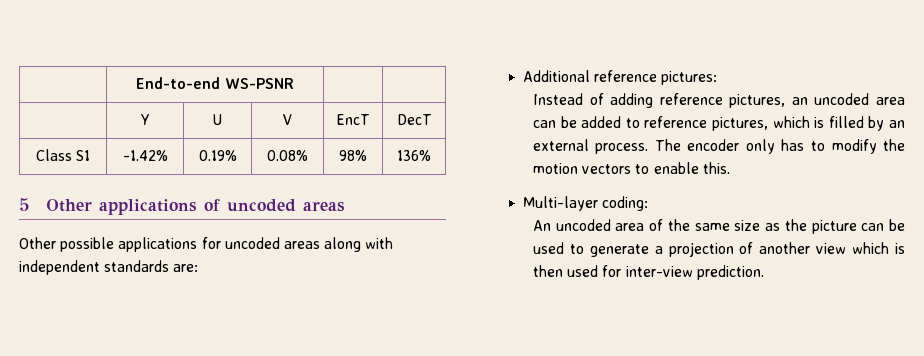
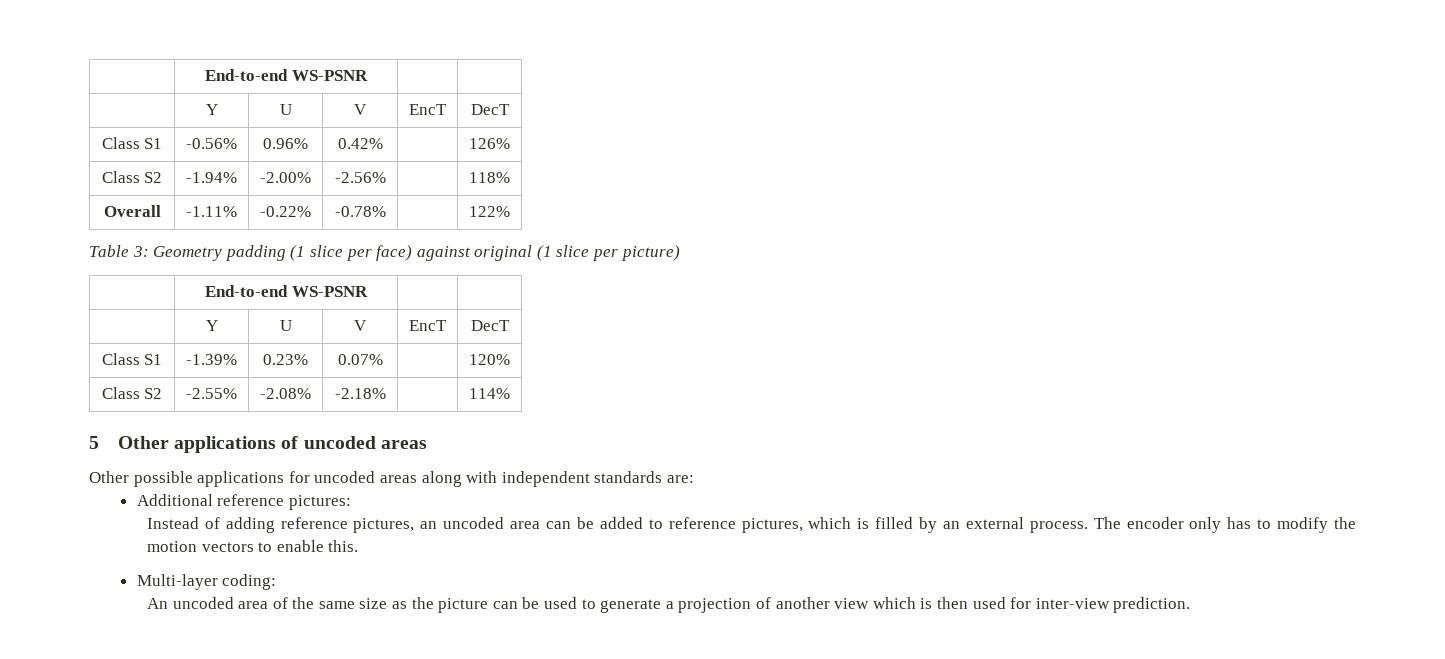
[136,77,294,89] [140,114,150,125] [213,114,222,125] [283,114,292,125] [336,114,370,125] [396,114,432,125] [35,149,91,161] [122,150,168,161] [198,150,237,161] [267,150,308,161] [339,150,367,161] [397,150,431,161] | End-to-end WS-PSNR | | // | Y | U | V | EncT | DecT // Class S1 | -1.42% | 0.19% | 0.08% | 98% | 136% -> [205,69,368,81] [205,104,218,115] [279,104,292,115] [354,104,367,115] [409,104,447,115] [470,104,510,115] [101,137,163,149] [186,138,237,149] [263,138,308,149] [337,138,383,149] [469,138,510,149] [101,171,163,183] [186,172,237,183] [260,172,311,183] [334,172,386,183] [469,172,510,183] [103,205,161,217] [186,206,237,217] [260,206,311,217] [334,206,386,217] [469,206,510,217] [89,245,680,261] [205,285,368,297] [205,320,218,331] [279,320,292,331] [354,320,367,331] [409,320,447,331] [470,320,510,331] [101,353,163,365] [186,354,237,365] [263,354,308,365] [337,354,383,365] [469,354,510,365] [101,387,163,399] [186,388,237,399] [260,388,311,399] [334,388,386,399] [469,388,510,399] | End-to-end WS-PSNR | | // | Y | U | V | EncT | DecT // Class S1 | -0.56% | 0.96% | 0.42% | | 126% // Class S2 | -1.94% | -2.00% | -2.56% | | 118% // Overall | -1.11% | -0.22% | -0.78% | | 122% // Table 3: Geometry padding (1 slice per face) against original (1 slice per picture) // | End-to-end WS-PSNR | | // | Y | U | V | EncT | DecT // Class S1 | -1.39% | 0.23% | 0.07% | | 120% // Class S2 | -2.55% | -2.08% | -2.18% | | 114%

